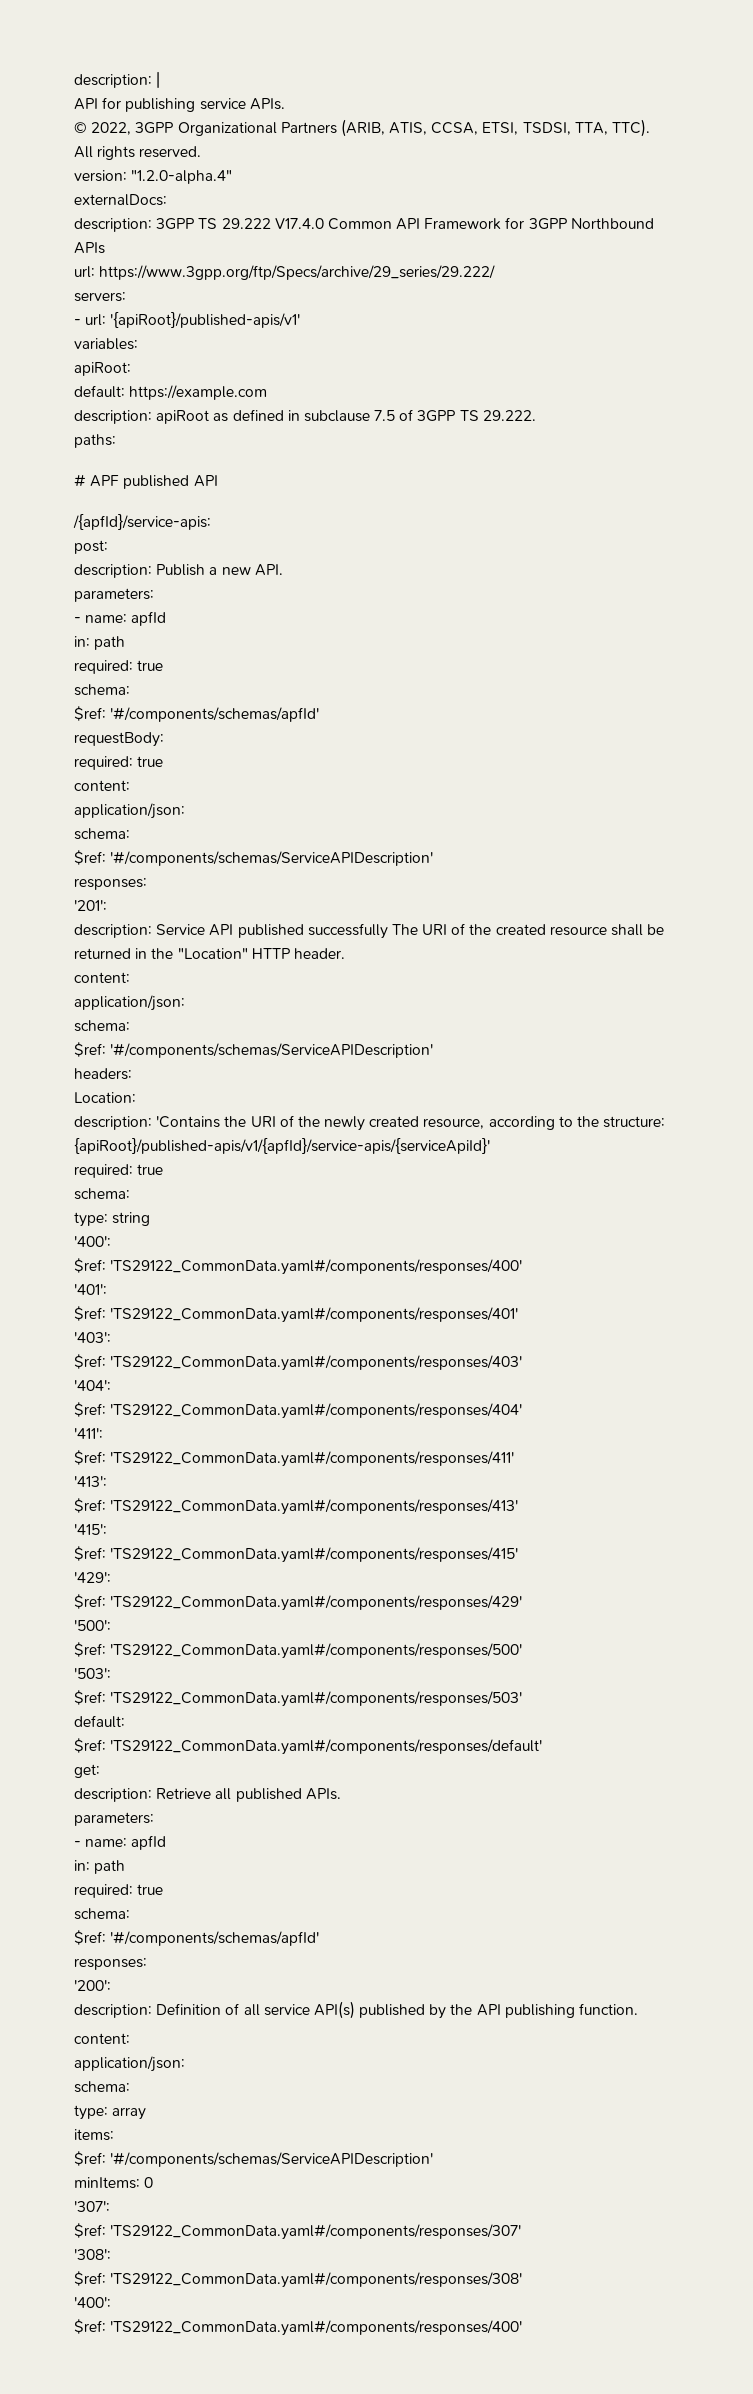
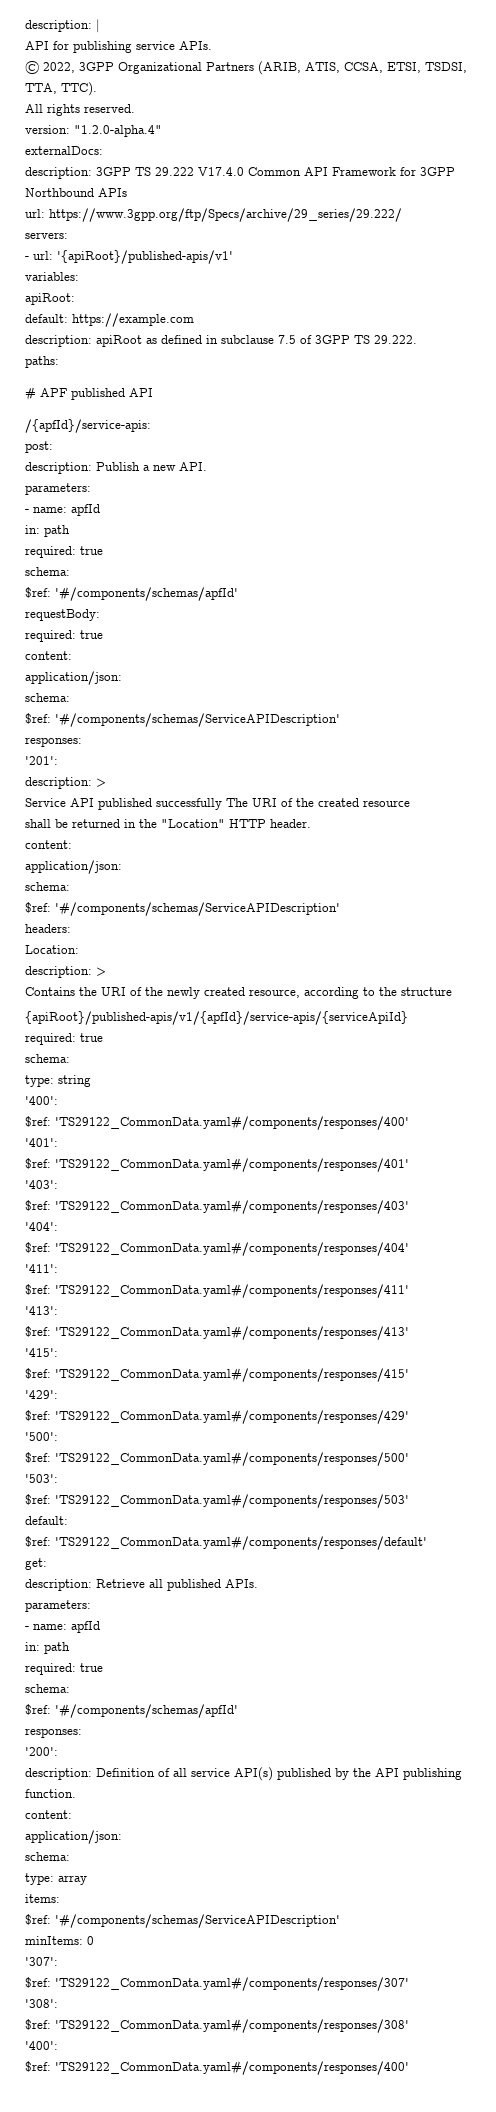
(152, 931) none -> [96,778,106,787] > //
(607, 931) none -> (410, 803) //
[156,1116,221,1128] 'Contains -> [96,967,106,976] [25,987,75,996] > // Contains
[603,1116,666,1128] [74,1138,490,1154] structure: {apiRoot}/published-apis/v1/{apfId}/service-apis/{serviceApiId}' -> [401,987,452,996] [25,1011,408,1025] structure // {apiRoot}/published-apis/v1/{apfId}/service-apis/{serviceApiId}

